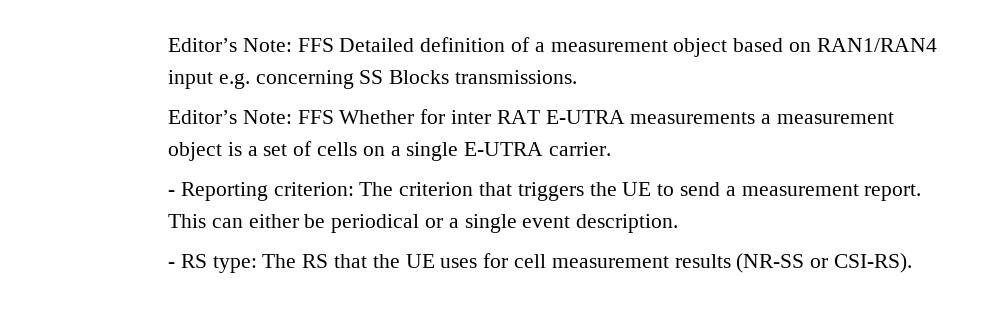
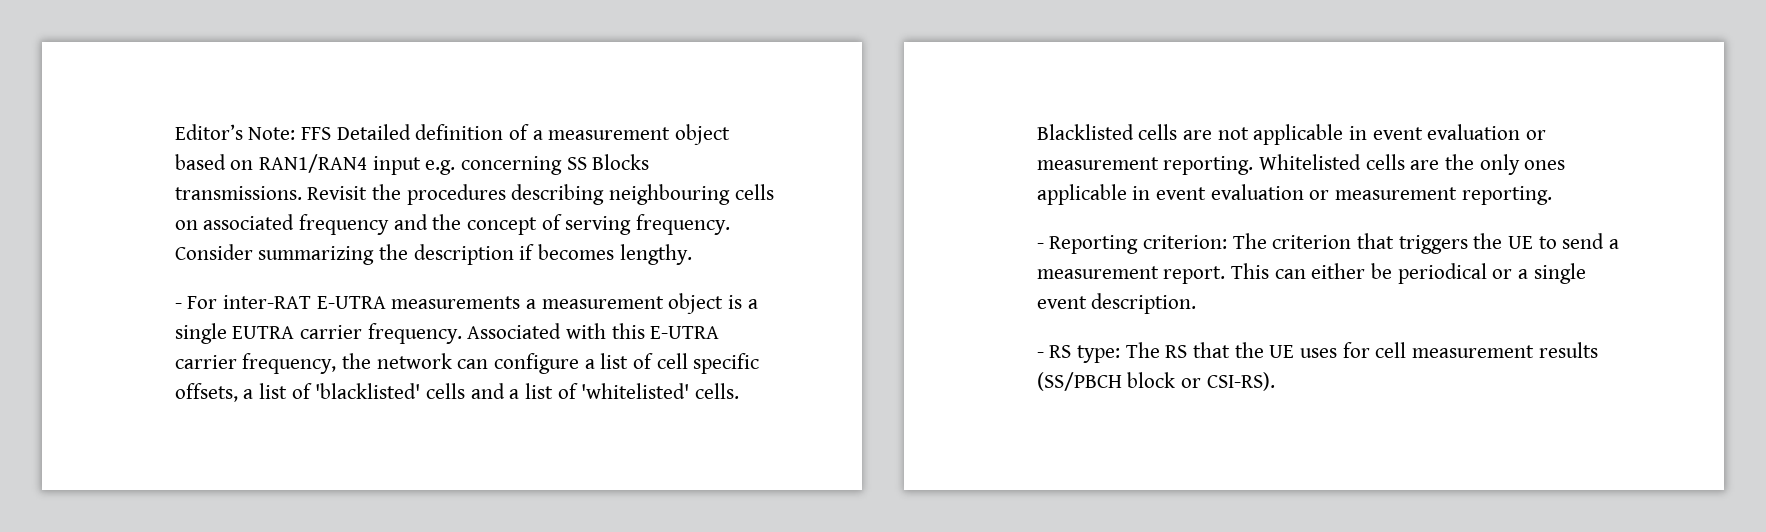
[167,109,540,124] // Editor’s Note: FFS Whether for inter RAT -> [307,184,774,205] [174,214,731,235] [174,244,692,265] [174,295,312,309] Revisit the procedures describing neighbouring cells on associated frequency and the concept of serving frequency. Consider summarizing the description if becomes lengthy. // - For inter-RAT
[263,141,611,161] set of cells on a single E-UTRA carrier. -> [174,323,720,344] [174,353,760,374] [174,383,740,402] [1036,124,1547,145] [1036,154,1566,175] [1036,184,1552,205] single EUTRA carrier frequency. Associated with this E-UTRA carrier frequency, the network can configure a list of cell specific offsets, a list of 'blacklisted' cells and a list of 'whitelisted' cells. Blacklisted cells are not applicable in event evaluation or measurement reporting. Whitelisted cells are the only ones applicable in event evaluation or measurement reporting.
[736,253,805,273] (NR-SS -> [1036,372,1176,391] (SS/PBCH block

